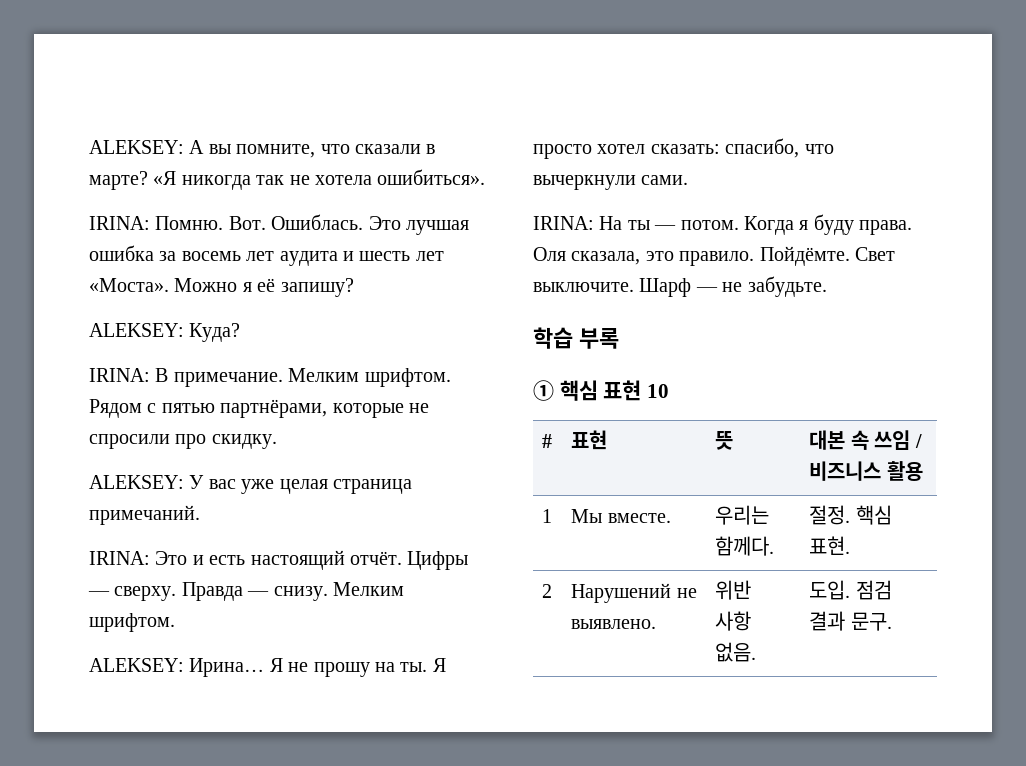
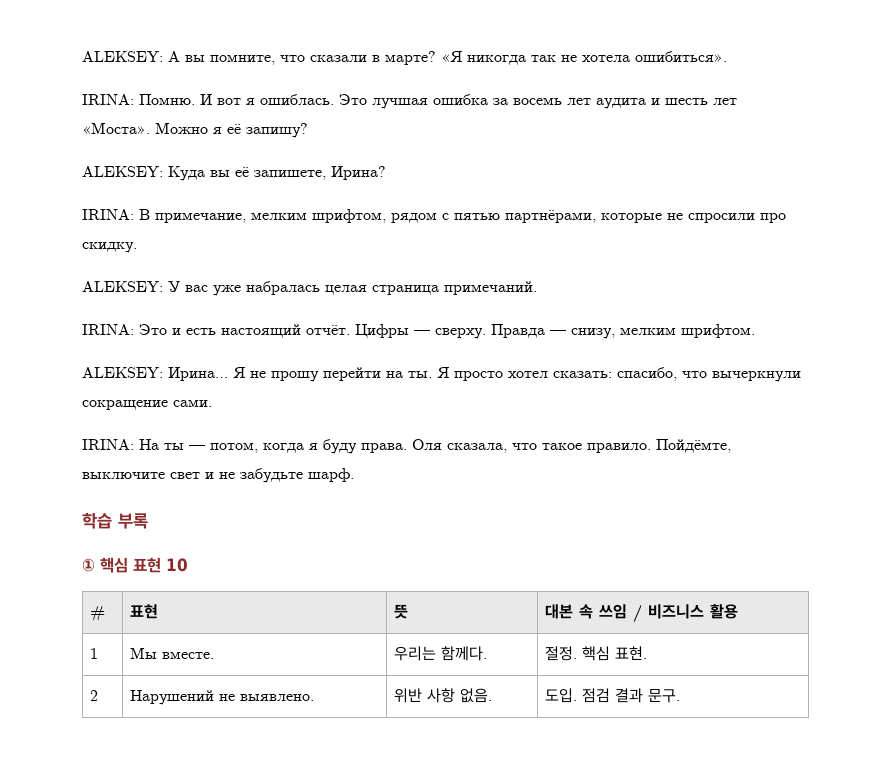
[228,214,364,230] Вот. Ошиблась. -> [200,94,334,105] И вот я ошиблась.
[189,323,241,342] [89,368,451,387] [89,399,142,418] Куда? // IRINA: В примечание. Мелким шрифтом. Рядом -> [168,166,386,181] [82,209,437,223] Куда вы её запишете, Ирина? // IRINA: В примечание, мелким шрифтом, рядом
(275, 486) none -> [246,281,320,295] набралась
[273,582,404,601] снизу. Мелким -> [571,327,676,339] снизу, мелким
(370, 669) none -> [323,367,381,381] перейти
(636, 182) none -> [82,400,168,410] сокращение
[680,216,794,235] потом. Когда -> [210,442,304,453] потом, когда
[645,246,895,266] [533,276,827,297] это правило. Пойдёмте. Свет выключите. Шарф — не забудьте. -> [512,439,731,453] [82,468,354,483] что такое правило. Пойдёмте, выключите свет и не забудьте шарф.

